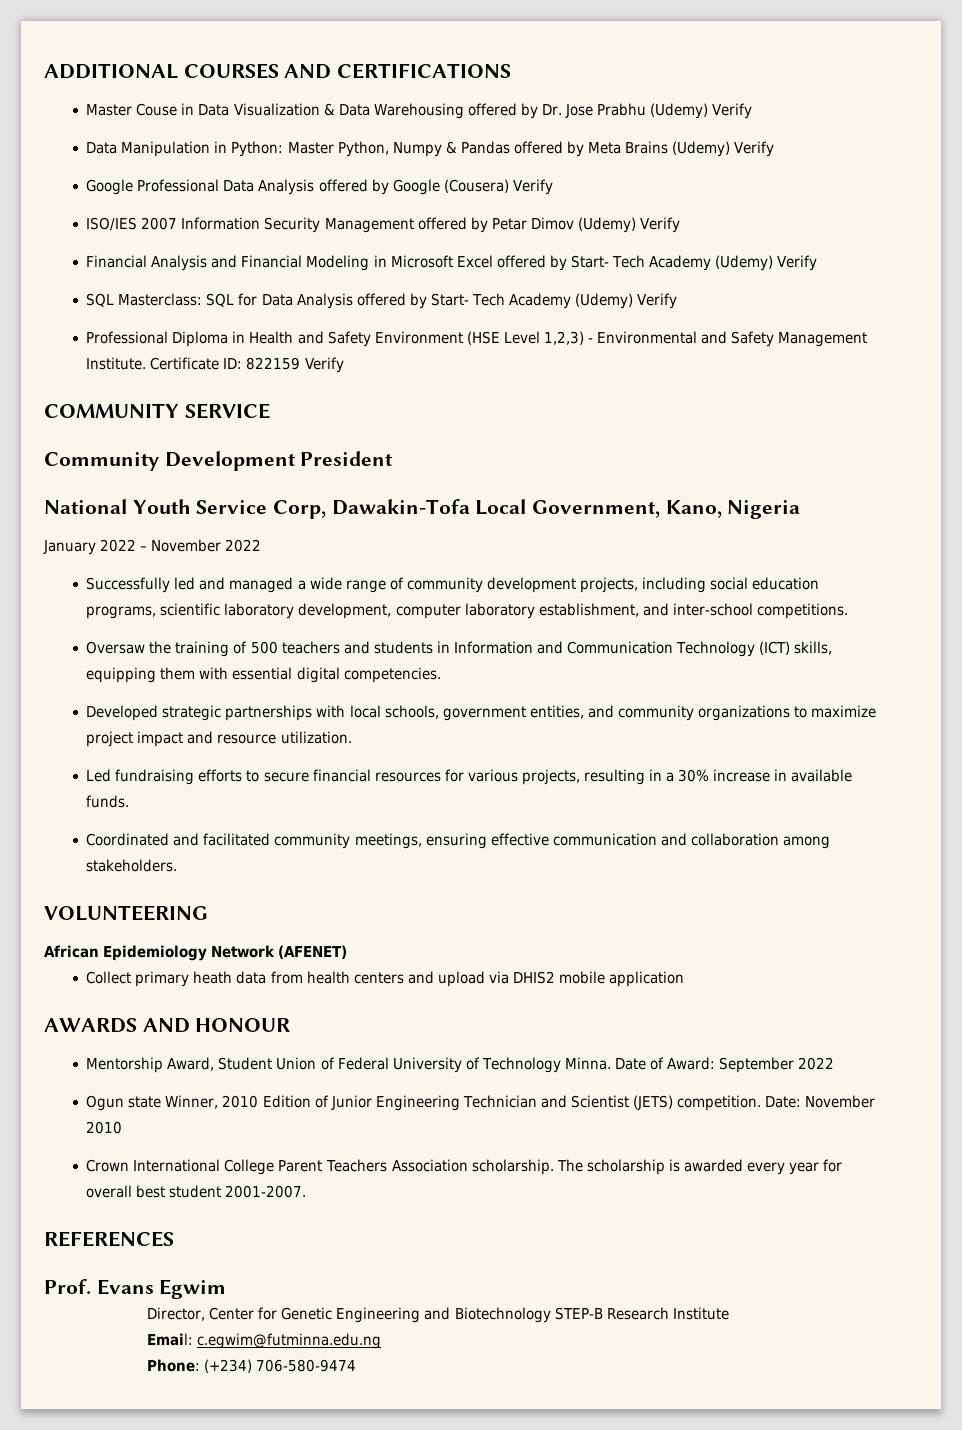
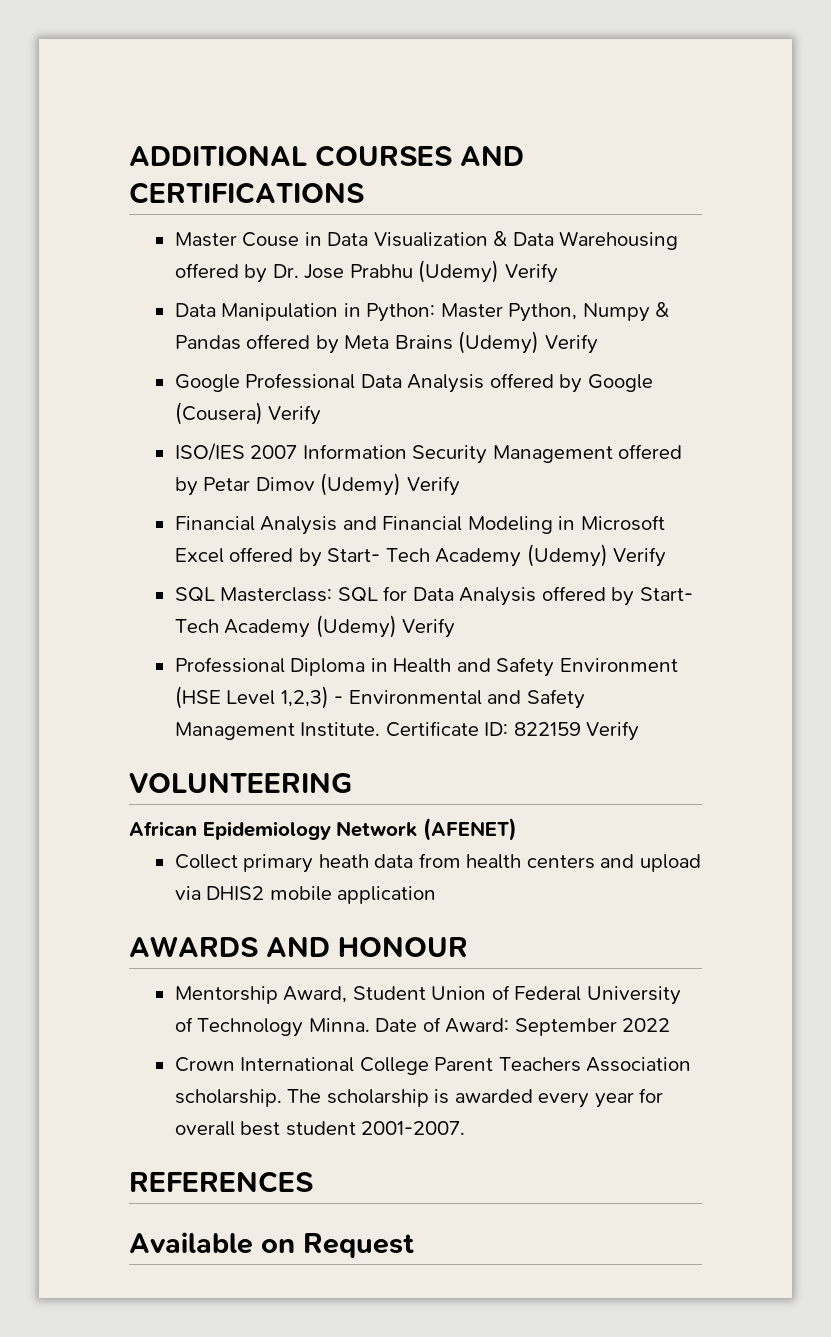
[44,403,270,419] [44,451,394,471] [44,499,801,519] [43,539,262,555] [86,577,819,593] [86,603,848,619] [86,641,832,657] [86,667,441,683] [86,705,876,721] [86,731,352,747] [86,769,853,785] [86,795,130,808] [86,833,830,849] [86,859,178,872] // COMMUNITY SERVICE // Community Development President // National Youth Service Corp, Dawakin-Tofa Local Government, Kano, Nigeria // January 2022 – November 2022 // Successfully led and managed a wide range of community development projects, including social education programs, scientific laboratory development, computer laboratory establishment, and inter-school competitions. // Oversaw the training of 500 teachers and students in Information and Communication Technology (ICT) skills, equipping them with essential digital competencies. // Developed strategic partnerships with local schools, government entities, and community organizations to maximize project impact and resource utilization. // Led fundraising efforts to secure financial resources for various projects, resulting in a 30% increase in available funds. // Coordinated and facilitated community meetings, ensuring effective communication and collaboration among stakeholders. -> (640, 731) none
[86,1095,875,1111] [86,1121,123,1134] // Ogun state Winner, 2010 Edition of Junior Engineering Technician and Scientist (JETS) competition. Date: November 2010 -> (671, 1025) none
[44,1279,227,1299] [147,1307,729,1323] [147,1333,382,1349] [147,1359,357,1373] Prof. Evans Egwim // Director, Center for Genetic Engineering and Biotechnology STEP-B Research Institute // Email: c.egwim@futminna.edu.ng // Phone: (+234) 706-580-9474 -> [129,1232,414,1258] Available on Request

